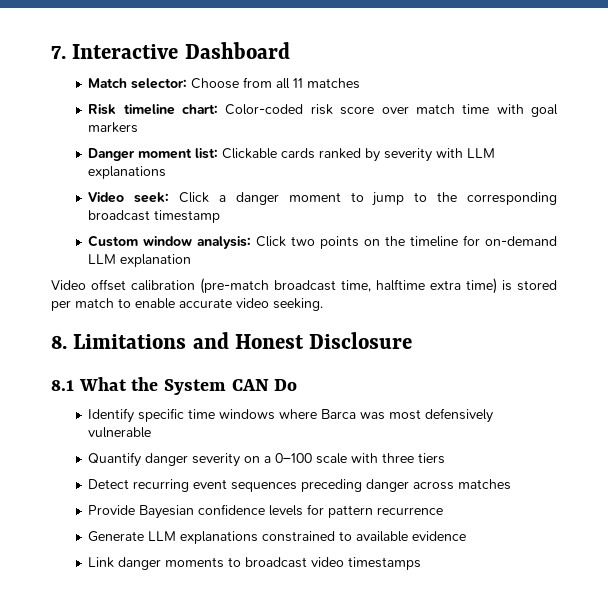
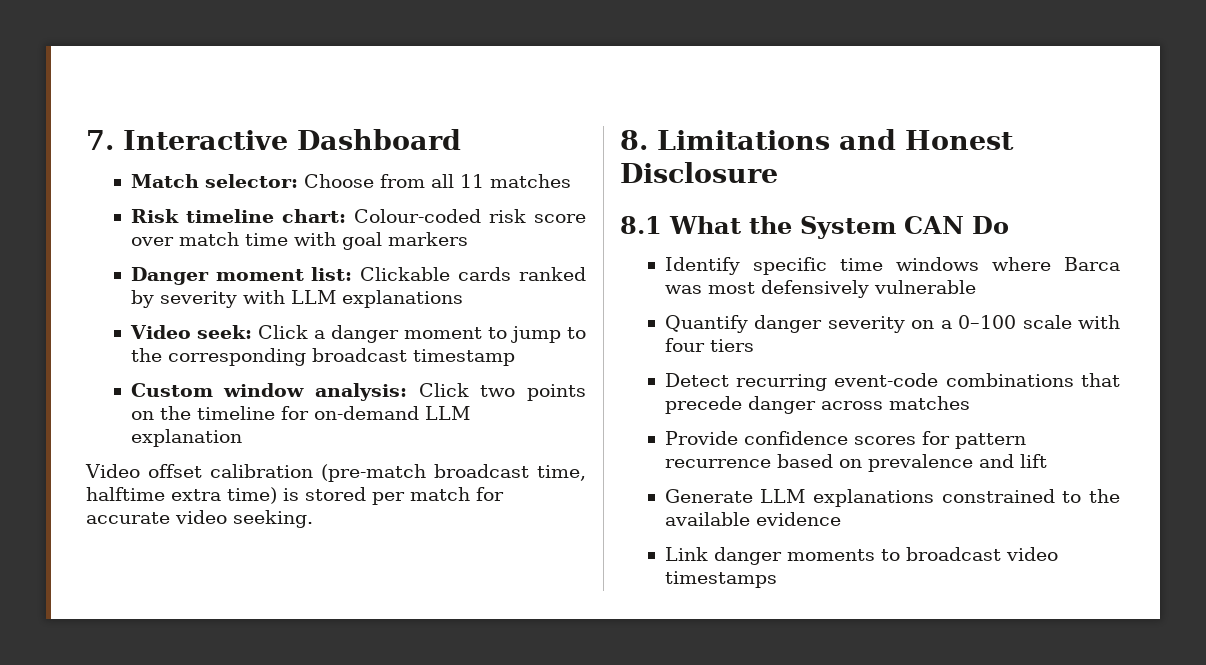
[225,104,304,115] Color-coded -> [353,209,481,223] Colour-coded
[118,298,175,309] to enable -> [476,487,504,501] for
[382,453,415,463] three -> [664,338,705,352] four
[193,479,363,492] event sequences preceding -> [834,373,1120,387] [664,396,742,414] event-code combinations that precede
[139,504,304,519] Bayesian confidence levels -> [743,431,916,445] confidence scores
(444, 511) none -> [776,454,1047,472] based on prevalence and lift
(353, 536) none -> [1089,489,1120,503] the

